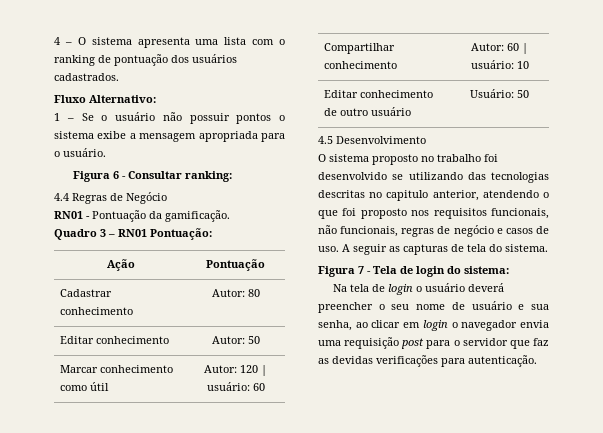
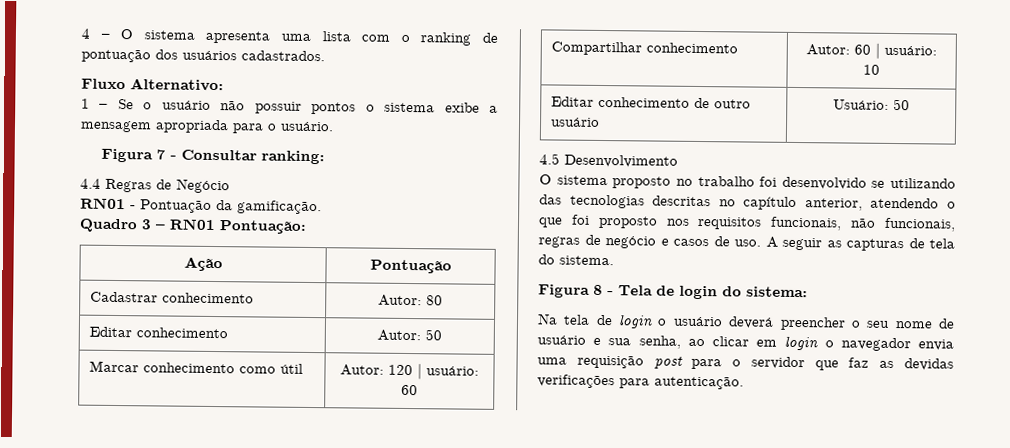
[112,171,119,179] 6 -> [155,149,166,160] 7
[386,190,429,201] capitulo -> [743,196,798,211] capítulo
[358,266,364,274] 7 -> [593,284,603,296] 8

